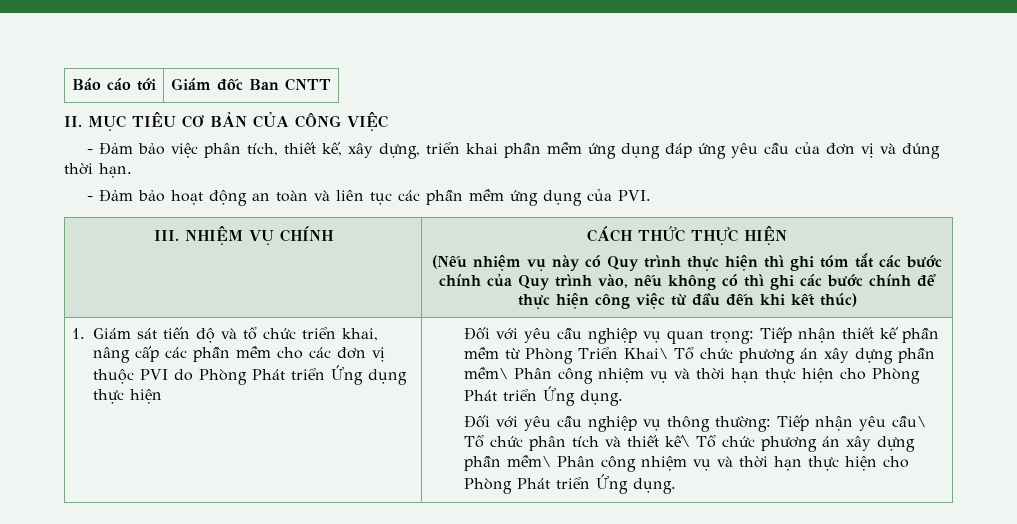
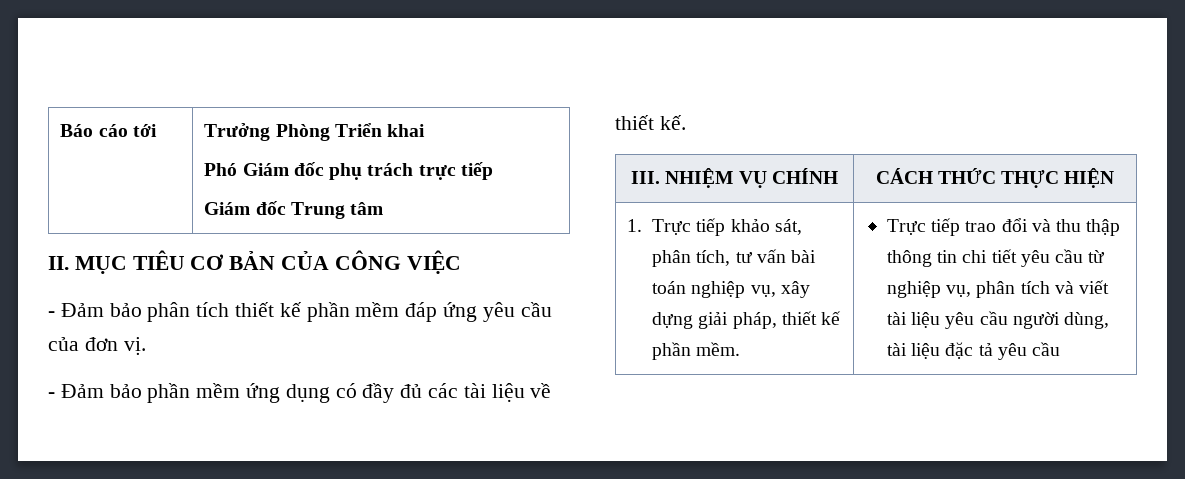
[170,78,331,91] Giám đốc Ban CNTT -> [204,123,426,141] [204,162,493,180] [204,201,384,219] Trưởng Phòng Triển khai // Phó Giám đốc phụ trách trực tiếp // Giám đốc Trung tâm
[171,142,661,159] việc phân tích, thiết kế, xây dựng, triển khai phần mềm ứng dụng -> [147,302,400,322] phân tích thiết kế phần mềm
[861,143,941,159] [64,163,132,178] [87,189,652,206] vị và đúng thời hạn. // - Đảm bảo hoạt động an toàn và liên tục các phần mềm ứng dụng của PVI. -> [123,337,146,355] [48,383,552,403] [615,115,686,130] vị. // - Đảm bảo phần mềm ứng dụng có đầy đủ các tài liệu về thiết kế.
[432,253,942,271] [439,274,936,290] [517,293,857,309] [71,327,378,343] [92,346,385,363] [92,365,407,385] [92,389,162,404] [464,327,940,344] [464,347,936,364] [464,367,921,384] [464,386,624,406] [464,415,927,432] [464,435,916,452] [464,455,910,472] [464,474,677,494] // (Nếu nhiệm vụ này có Quy trình thực hiện thì ghi tóm tắt các bước chính của Quy trình vào, nếu không có thì ghi các bước chính để thực hiện công việc từ đầu đến khi kết thúc) // 1. Giám sát tiến độ và tổ chức triển khai, nâng cấp các phần mềm cho các đơn vị thuộc PVI do Phòng Phát triển Ứng dụng thực hiện | Đối với yêu cầu nghiệp vụ quan trọng: Tiếp nhận thiết kế phần mềm từ Phòng Triển Khai\ Tổ chức phương án xây dựng phần mềm\ Phân công nhiệm vụ và thời hạn thực hiện cho Phòng Phát triển Ứng dụng. // Đối với yêu cầu nghiệp vụ thông thường: Tiếp nhận yêu cầu\ Tổ chức phân tích và thiết kế\ Tổ chức phương án xây dựng phần mềm\ Phân công nhiệm vụ và thời hạn thực hiện cho Phòng Phát triển Ứng dụng. -> [627,218,802,236] [652,249,817,267] [652,281,810,298] [652,311,842,329] [652,342,741,360] [886,218,1121,236] [886,249,1106,267] [886,280,1110,298] [886,311,1110,329] [886,342,1061,360] // 1. Trực tiếp khảo sát, phân tích, tư vấn bài toán nghiệp vụ, xây dựng giải pháp, thiết kế phần mềm. | Trực tiếp trao đổi và thu thập thông tin chi tiết yêu cầu từ nghiệp vụ, phân tích và viết tài liệu yêu cầu người dùng, tài liệu đặc tả yêu cầu

